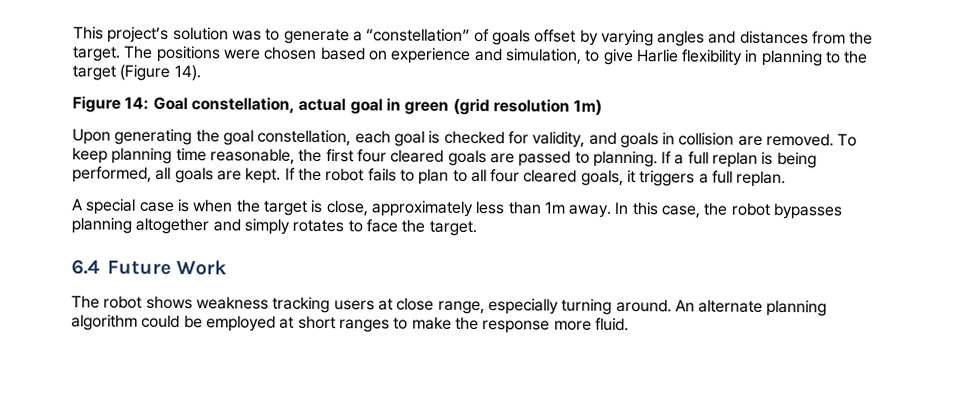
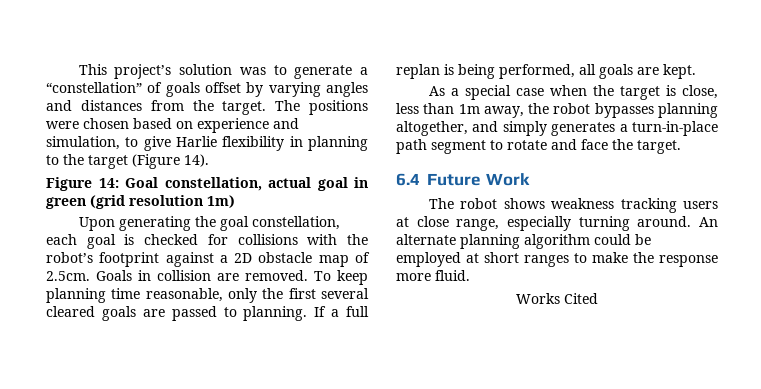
[532,131,659,149] validity, and goals -> [237,234,369,245] [46,252,370,267] [46,270,132,281] collisions with the robot’s footprint against a 2D obstacle map of 2.5cm. Goals
(295, 156) none -> [228,288,257,303] only
[356,149,387,163] four -> [321,288,369,299] several
[284,167,787,188] [71,198,84,211] If the robot fails to plan to all four cleared goals, it triggers a full replan. // A -> [428,86,459,96] // As a
[176,199,190,213] is -> (544, 92) none
[370,200,474,217] approximately -> (718, 92) none
[568,201,702,219] away. In this case, -> [483,106,524,118] away,
[135,217,210,235] altogether -> [396,121,468,136] altogether,
[292,219,363,233] rotates to -> [551,121,718,136] [396,139,577,154] generates a turn-in-place path segment to rotate and
(629, 324) none -> [516,293,598,304] // Works Cited

